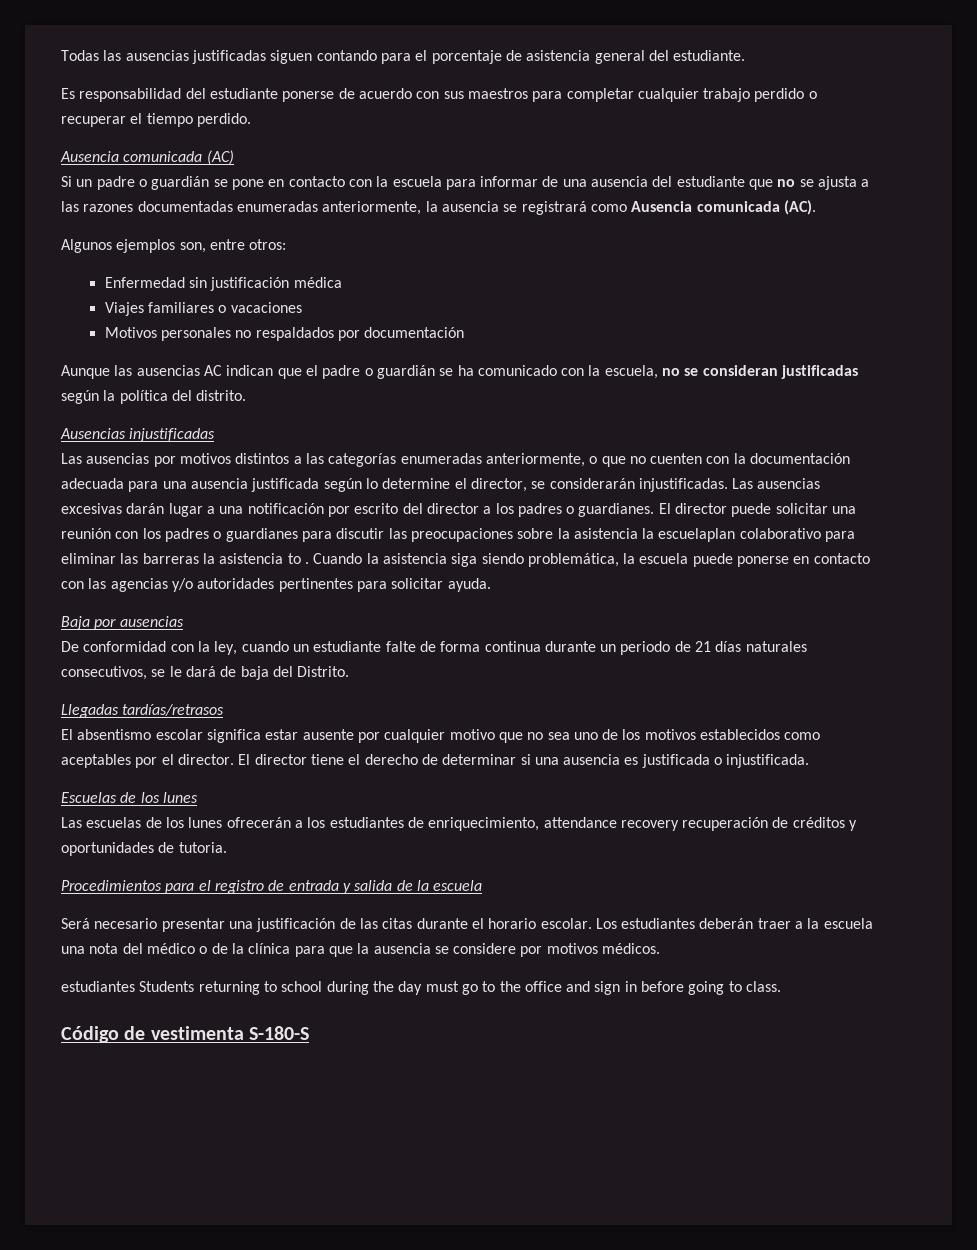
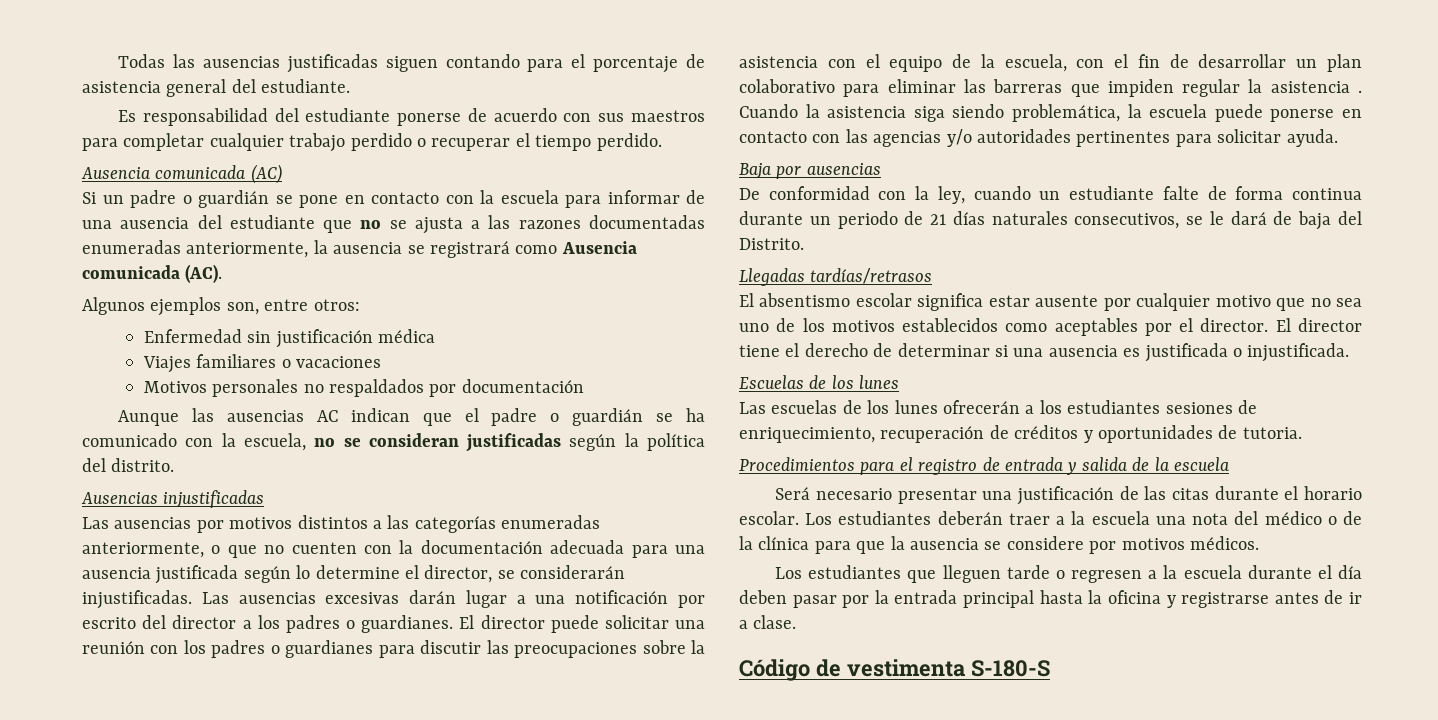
[642,528,736,542] la escuelaplan -> [827,54,1362,72] con el equipo de la escuela, con el fin de desarrollar un plan
[202,553,301,564] la asistencia to -> [1070,79,1350,97] que impiden regular la asistencia
(404, 822) none -> [1165,402,1233,414] sesiones
[543,817,679,831] attendance recovery -> (875, 435) none
[61,981,782,995] estudiantes Students returning to school during the day must go to the office and sign in before going to class. -> [775,565,1362,583] [739,590,1362,608] [739,615,797,629] Los estudiantes que lleguen tarde o regresen a la escuela durante el día deben pasar por la entrada principal hasta la oficina y registrarse antes de ir a clase.

